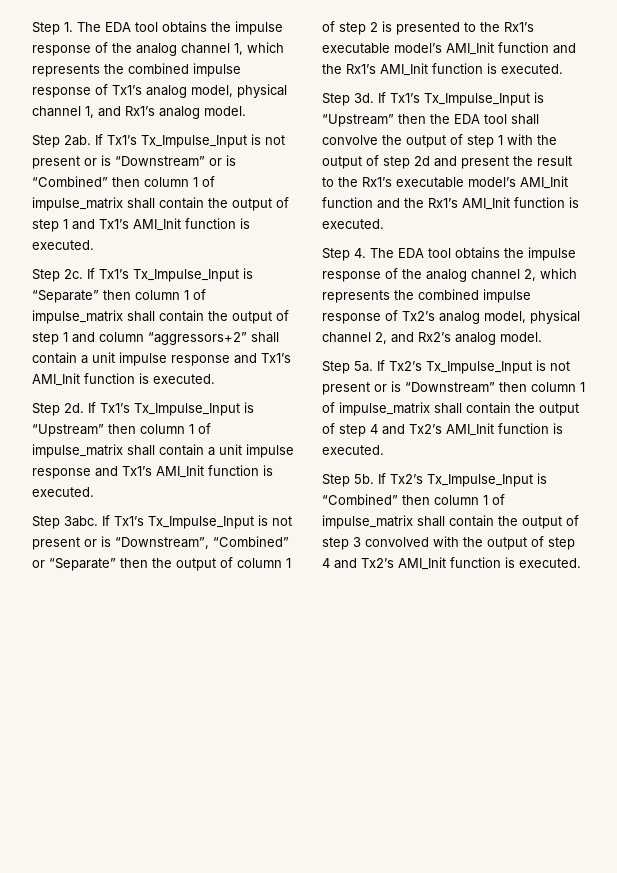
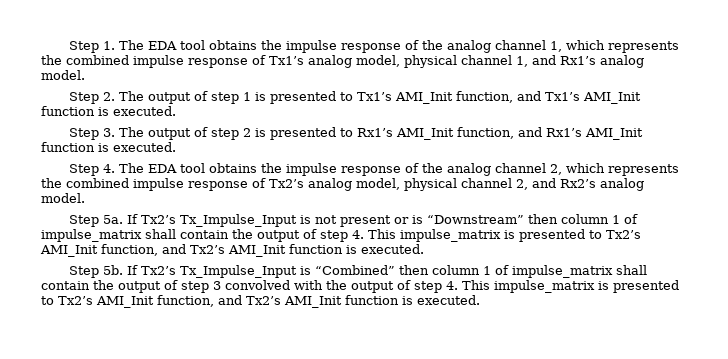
[64,134,285,148] [32,155,236,169] [32,176,215,187] [32,197,289,211] [32,218,250,232] [32,240,94,250] [32,268,253,282] [32,289,206,303] [32,310,289,324] [32,332,279,345] [32,352,291,366] [32,373,215,386] [32,402,254,416] [32,423,211,437] [32,444,294,458] [32,465,273,479] [32,487,94,497] [32,515,292,529] [32,536,289,550] [32,557,291,571] [322,21,534,35] [322,42,576,55] [322,63,563,76] [322,92,544,106] [322,114,539,127] [322,134,557,148] [322,155,572,169] [322,176,568,189] [322,197,424,209] 2ab. If Tx1’s Tx_Impulse_Input is not present or is “Downstream” or is “Combined” then column 1 of impulse_matrix shall contain the output of step 1 and Tx1’s AMI_Init function is executed. // Step 2c. If Tx1’s Tx_Impulse_Input is “Separate” then column 1 of impulse_matrix shall contain the output of step 1 and column “aggressors+2” shall contain a unit impulse response and Tx1’s AMI_Init function is executed. // Step 2d. If Tx1’s Tx_Impulse_Input is “Upstream” then column 1 of impulse_matrix shall contain a unit impulse response and Tx1’s AMI_Init function is executed. // Step 3abc. If Tx1’s Tx_Impulse_Input is not present or is “Downstream”, “Combined” or “Separate” then the output of column 1 of step 2 is presented to the Rx1’s executable model’s AMI_Init function and the Rx1’s AMI_Init function is executed. // Step 3d. If Tx1’s Tx_Impulse_Input is “Upstream” then the EDA tool shall convolve the output of step 1 with the output of step 2d and present the result to the Rx1’s executable model’s AMI_Init function and the -> [103,91,642,104] [41,106,176,116] [69,127,543,140] 2. The output of step 1 is presented to Tx1’s AMI_Init function, and Tx1’s AMI_Init function is executed. // Step 3. The output of step 2 is presented to Rx1’s AMI_Init function, and
[370,424,378,434] 4 -> [352,229,641,242] [40,244,158,257] 4. This impulse_matrix is presented to Tx2’s AMI_Init function,
[322,558,330,568] 4 -> [446,280,679,293] [41,295,214,308] 4. This impulse_matrix is presented to Tx2’s AMI_Init function,

